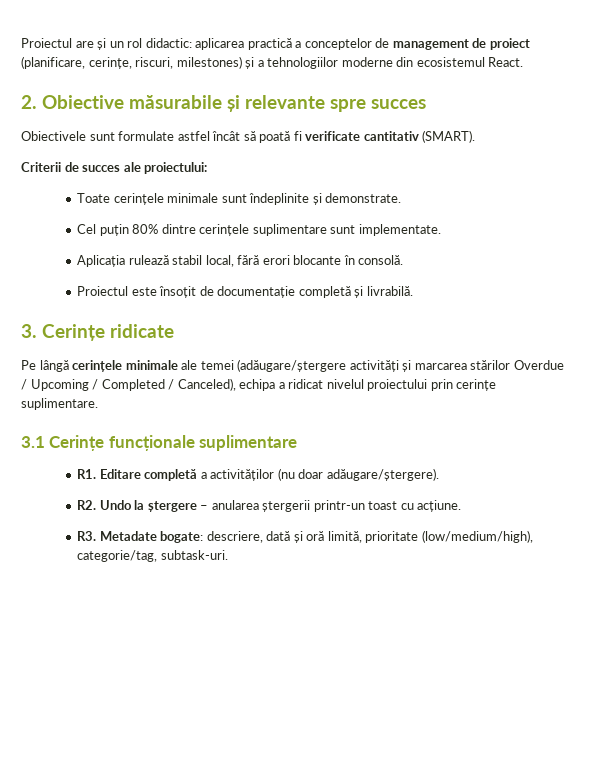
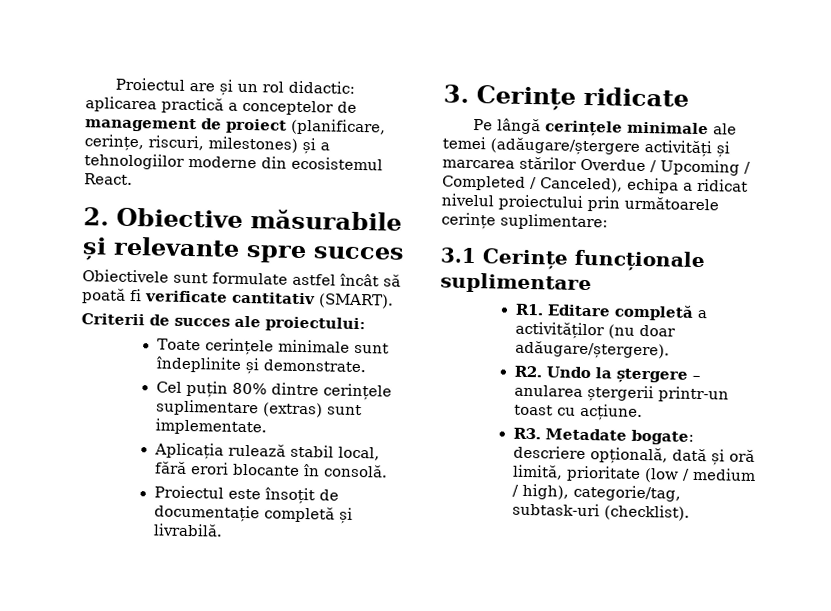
(327, 230) none -> [262,402,323,418] (extras)
[456,379,497,391] [21,398,98,410] cerințe suplimentare. -> [624,196,719,211] [441,212,608,231] următoarele cerințe suplimentare:
[206,531,263,543] descriere, -> [512,445,668,465] descriere opțională,
[421,530,533,543] [77,550,228,562] (low/medium/high), categorie/tag, subtask-uri. -> [643,467,756,483] [511,483,681,502] [511,502,690,521] (low / medium / high), categorie/tag, subtask-uri (checklist).

